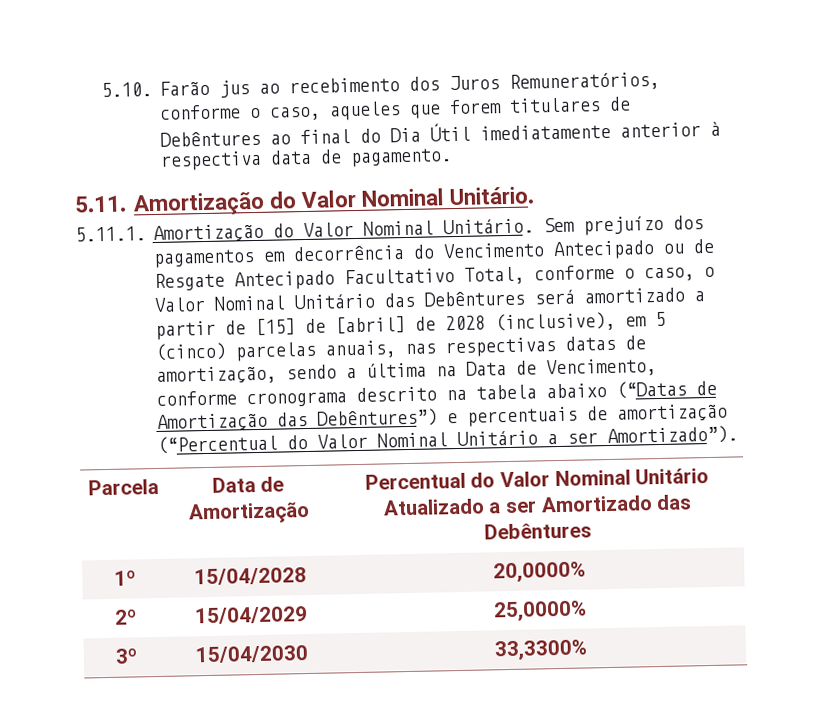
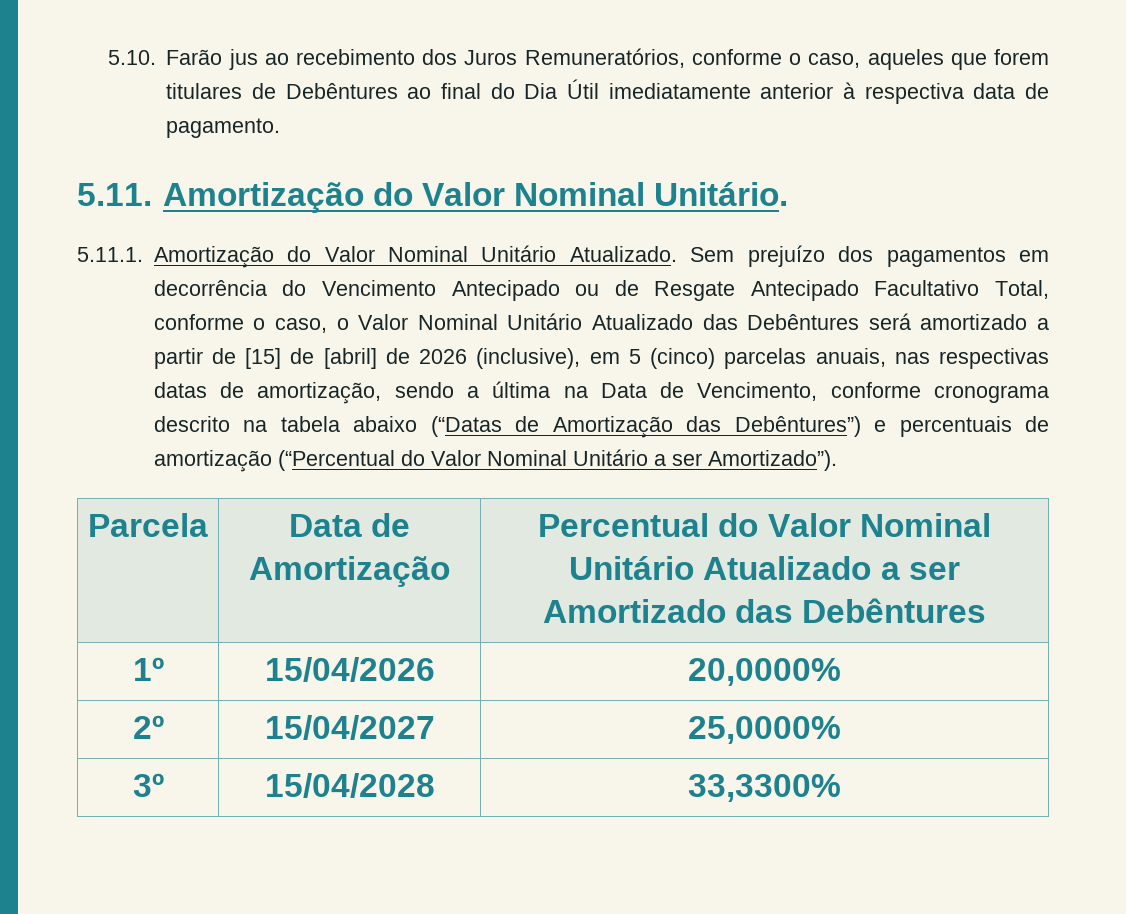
[442,218,534,235] Unitário. -> [481,245,677,262] Unitário Atualizado.
(376, 301) none -> [591,314,693,330] Atualizado
[444,315,486,331] 2028 -> [419,349,468,364] 2026
[193,567,307,586] 15/04/2028 -> [264,657,435,682] 15/04/2026
[193,606,308,625] 15/04/2029 -> [264,715,435,740] 15/04/2027
[194,645,309,664] 15/04/2030 -> [264,773,435,798] 15/04/2028

